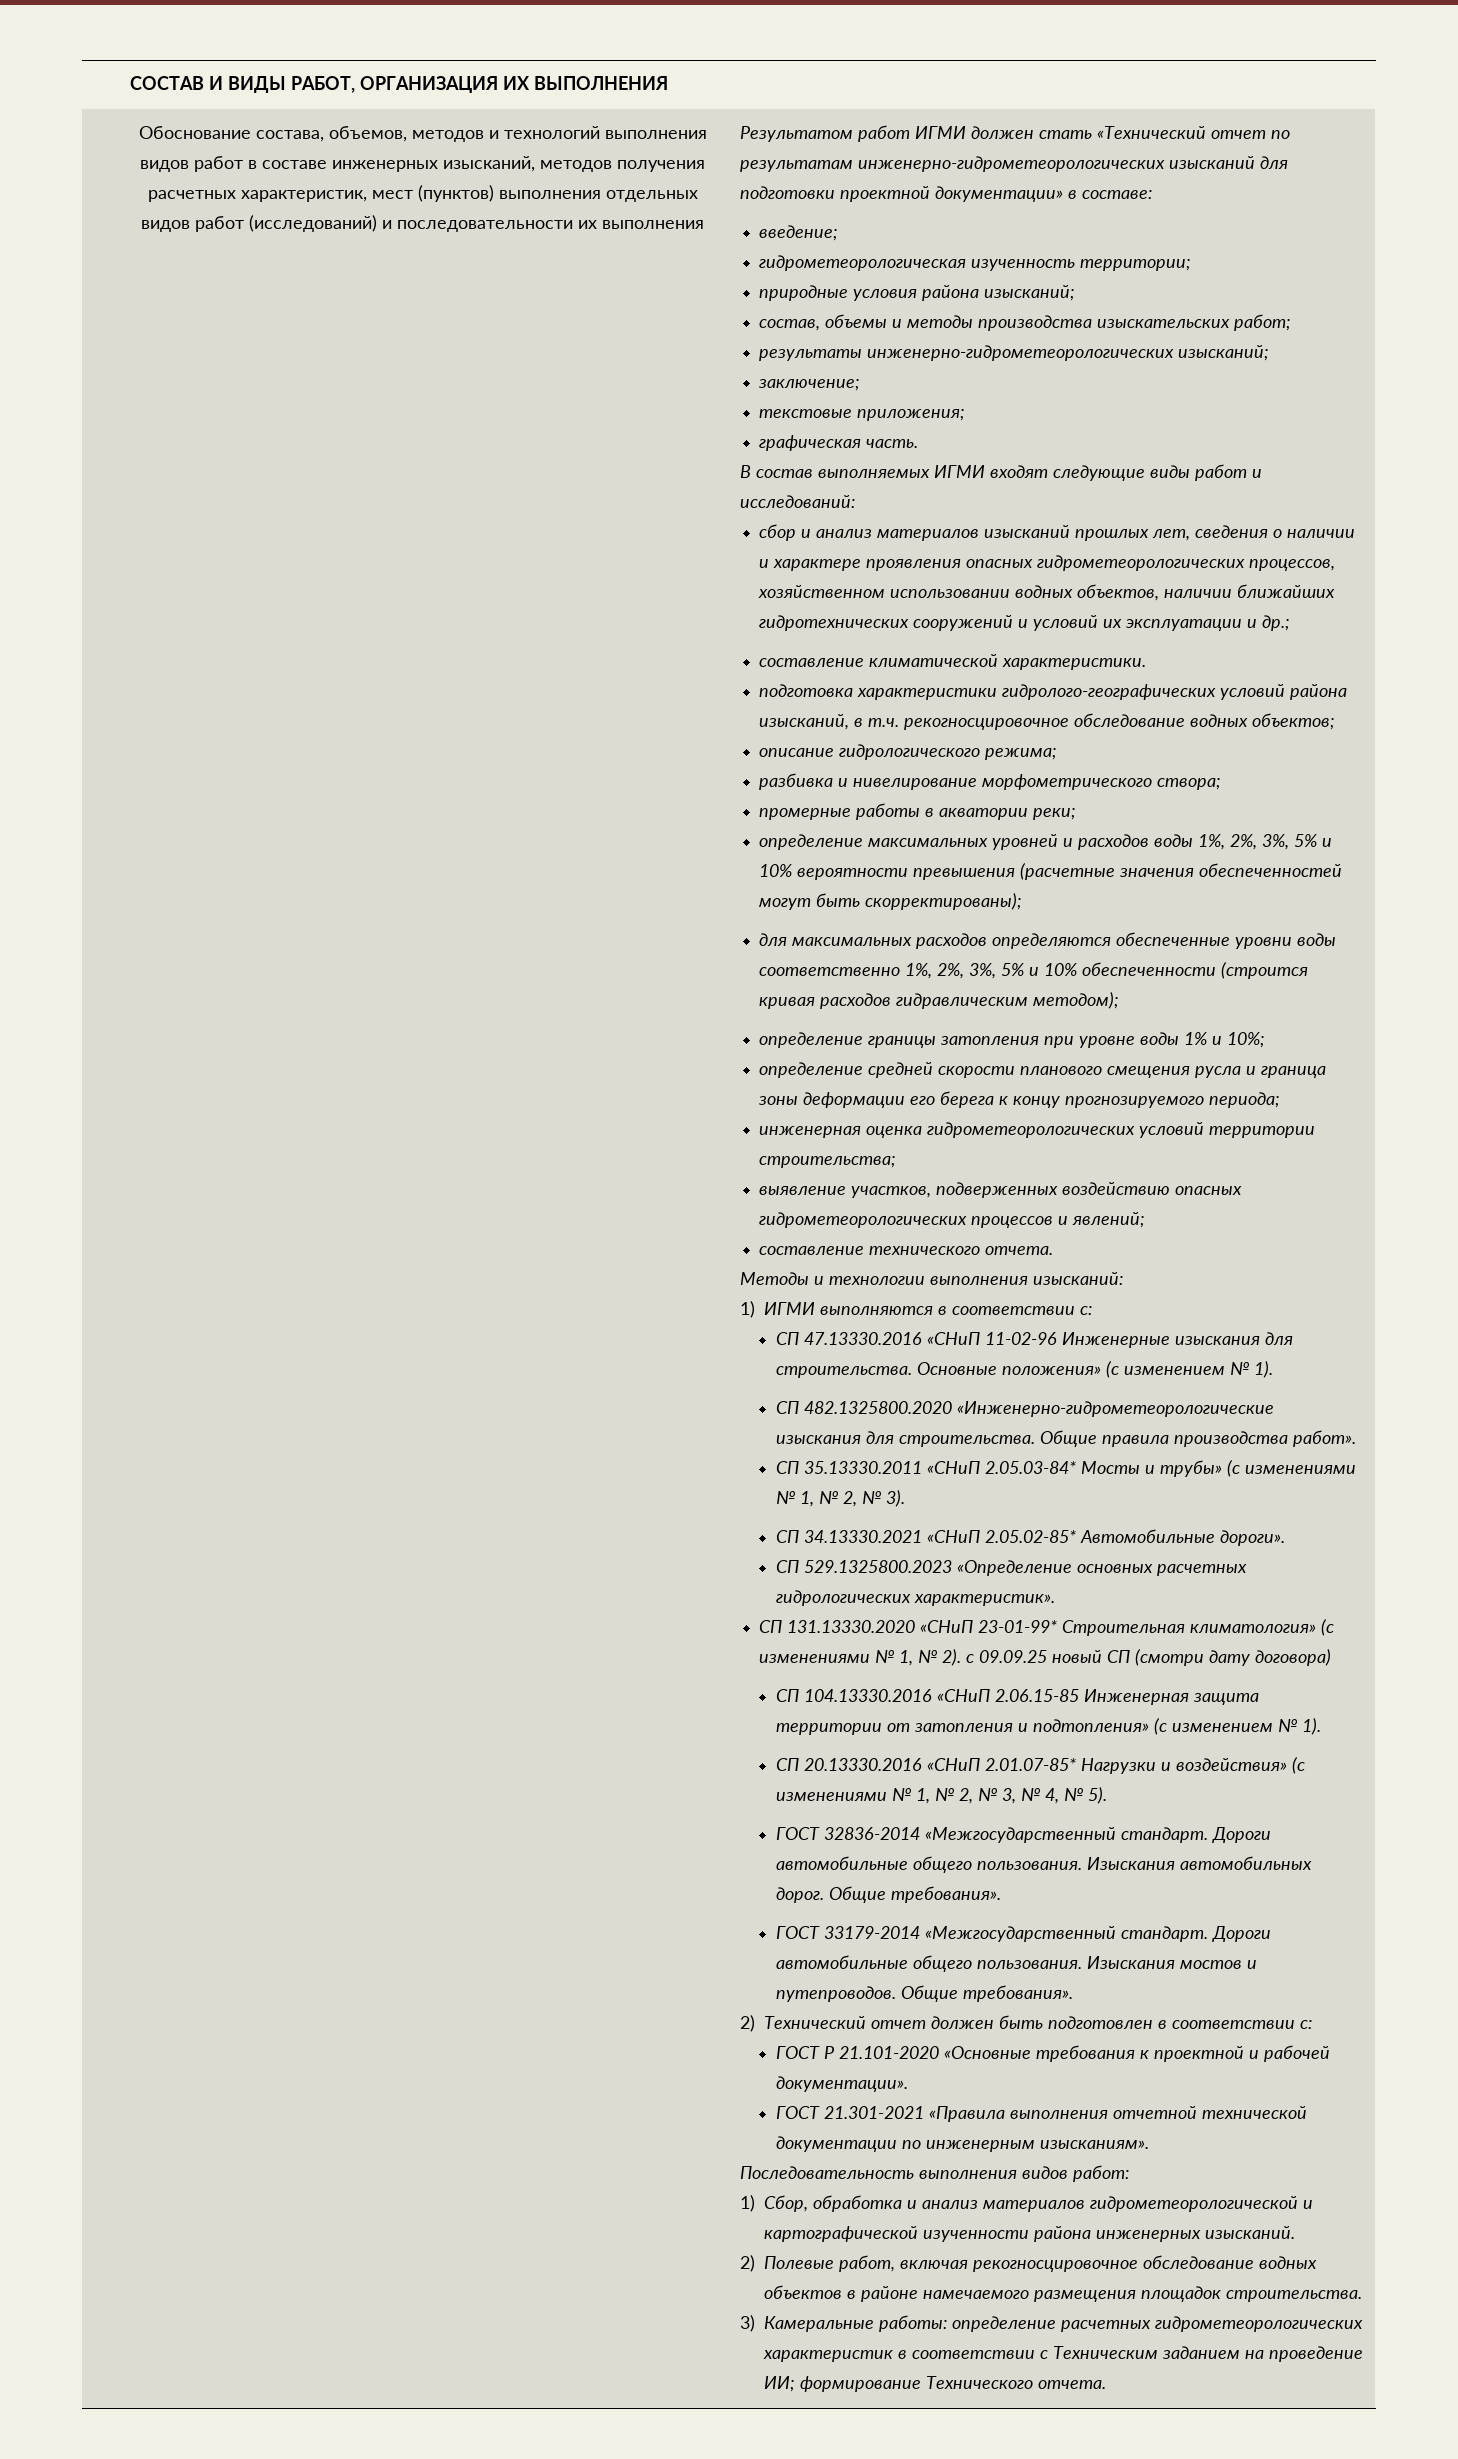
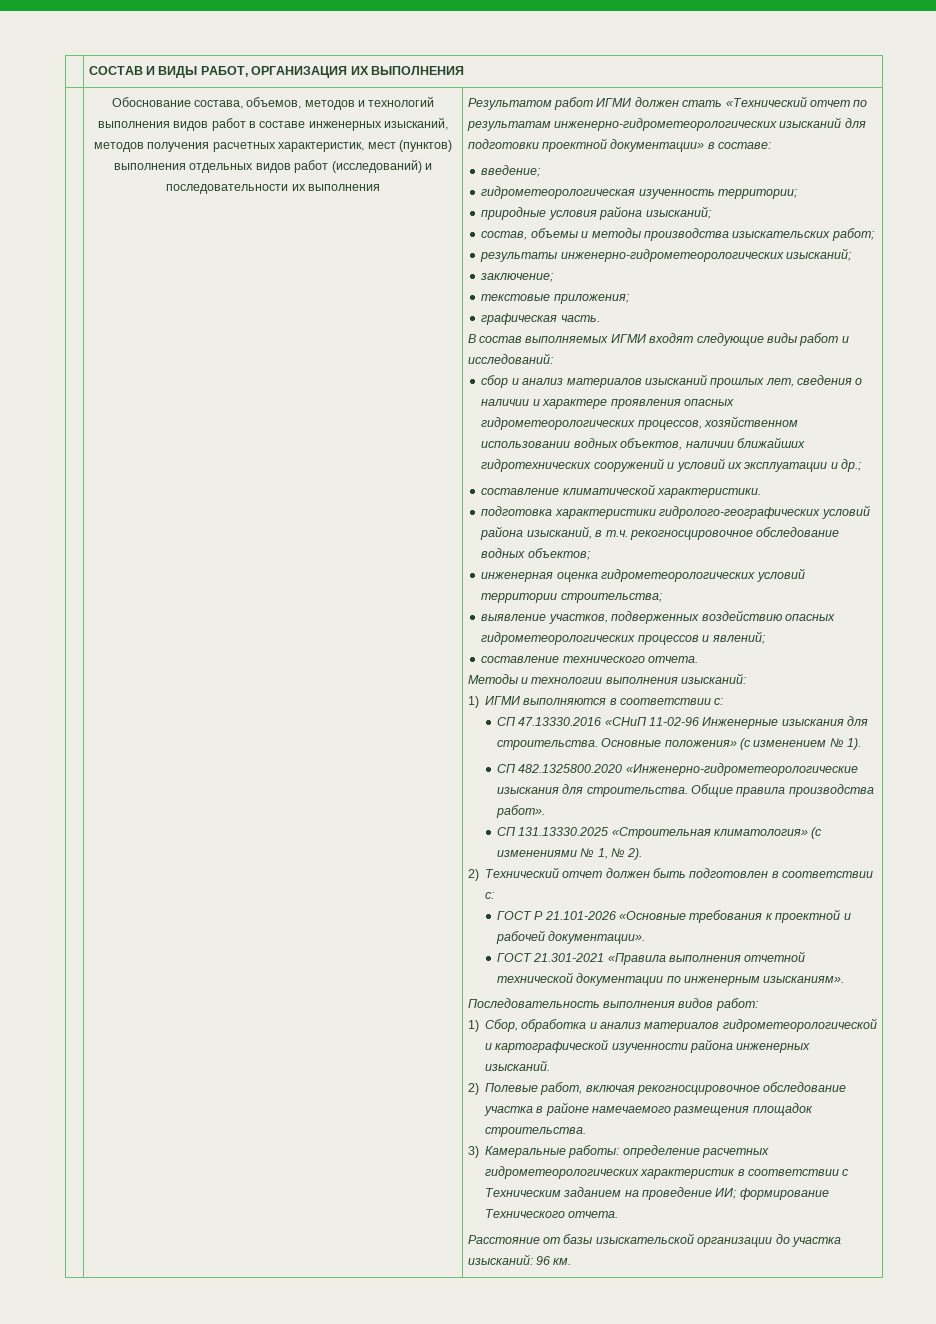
[759,744,1058,760] [759,773,1222,790] [759,803,1077,820] [759,834,1333,850] [759,863,1343,880] [759,893,1023,910] [759,932,1337,949] [759,962,1309,979] [759,992,1120,1009] [759,1032,1266,1048] [759,1062,1327,1078] [758,1091,1281,1108] // описание гидрологического режима; // разбивка и нивелирование морфометрического створа; // промерные работы в акватории реки; // определение максимальных уровней и расходов воды 1%, 2%, 3%, 5% и 10% вероятности превышения (расчетные значения обеспеченностей могут быть скорректированы); // для максимальных расходов определяются обеспеченные уровни воды соответственно 1%, 2%, 3%, 5% и 10% обеспеченности (строится кривая расходов гидравлическим методом); // определение границы затопления при уровне воды 1% и 10%; // определение средней скорости планового смещения русла и граница зоны деформации его берега к концу прогнозируемого периода; -> (591, 554) none
[804,1460,1357,1477] [776,1490,906,1507] [776,1529,1286,1546] [776,1560,1248,1576] [776,1590,1056,1606] [759,1620,1186,1636] 35.13330.2011 «СНиП 2.05.03-84* Мосты и трубы» (с изменениями № 1, № 2, № 3). // СП 34.13330.2021 «СНиП 2.05.02-85* Автомобильные дороги». // СП 529.1325800.2023 «Определение основных расчетных гидрологических характеристик». // СП 131.13330.2020 «СНиП 23-01-99* Строительная -> [518,827,711,839] 131.13330.2025 «Строительная
[966,1649,1332,1666] [776,1689,1260,1705] [776,1718,1322,1735] [776,1757,1306,1774] [776,1787,1108,1804] [776,1827,1272,1843] [776,1856,1313,1873] [776,1886,1002,1903] [776,1926,1272,1942] [776,1955,1258,1972] [776,1985,1074,2002] с 09.09.25 новый СП (смотри дату договора) // СП 104.13330.2016 «СНиП 2.06.15-85 Инженерная защита территории от затопления и подтопления» (с изменением № 1). // СП 20.13330.2016 «СНиП 2.01.07-85* Нагрузки и воздействия» (с изменениями № 1, № 2, № 3, № 4, № 5). // ГОСТ 32836-2014 «Межгосударственный стандарт. Дороги автомобильные общего пользования. Изыскания автомобильных дорог. Общие требования». // ГОСТ 33179-2014 «Межгосударственный стандарт. Дороги автомобильные общего пользования. Изыскания мостов и путепроводов. Общие требования». -> (643, 854) none
[839,2046,940,2059] 21.101-2020 -> [544,911,616,920] 21.101-2026
[1258,2256,1317,2269] [763,2285,842,2299] водных объектов -> [483,1106,533,1116] участка
(1106, 2384) none -> [467,1233,841,1247] [467,1254,572,1265] // Расстояние от базы изыскательской организации до участка изысканий: 96 км.

